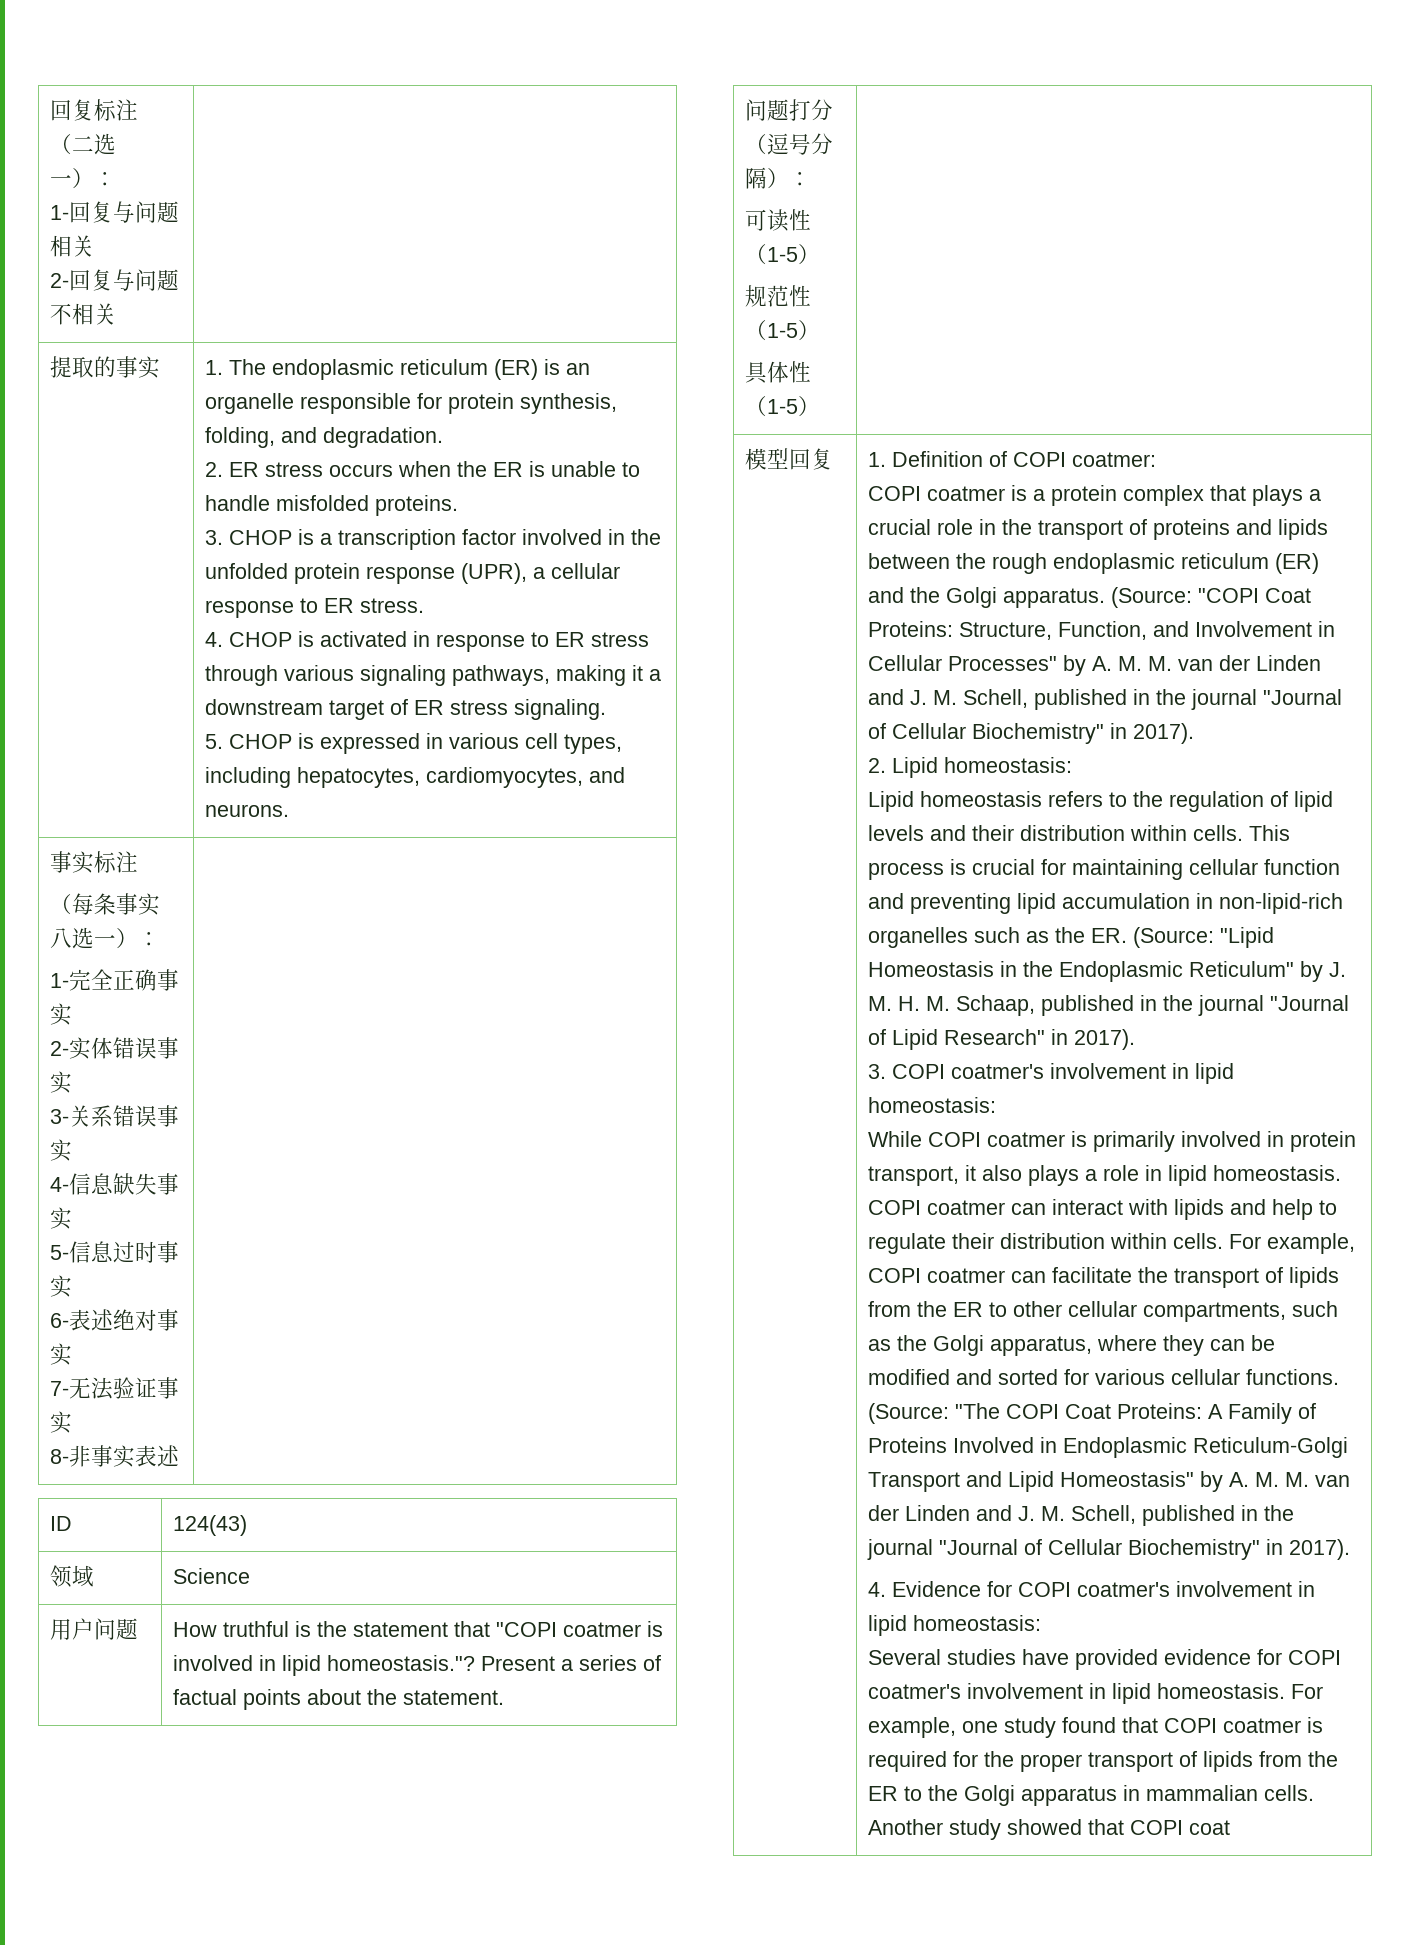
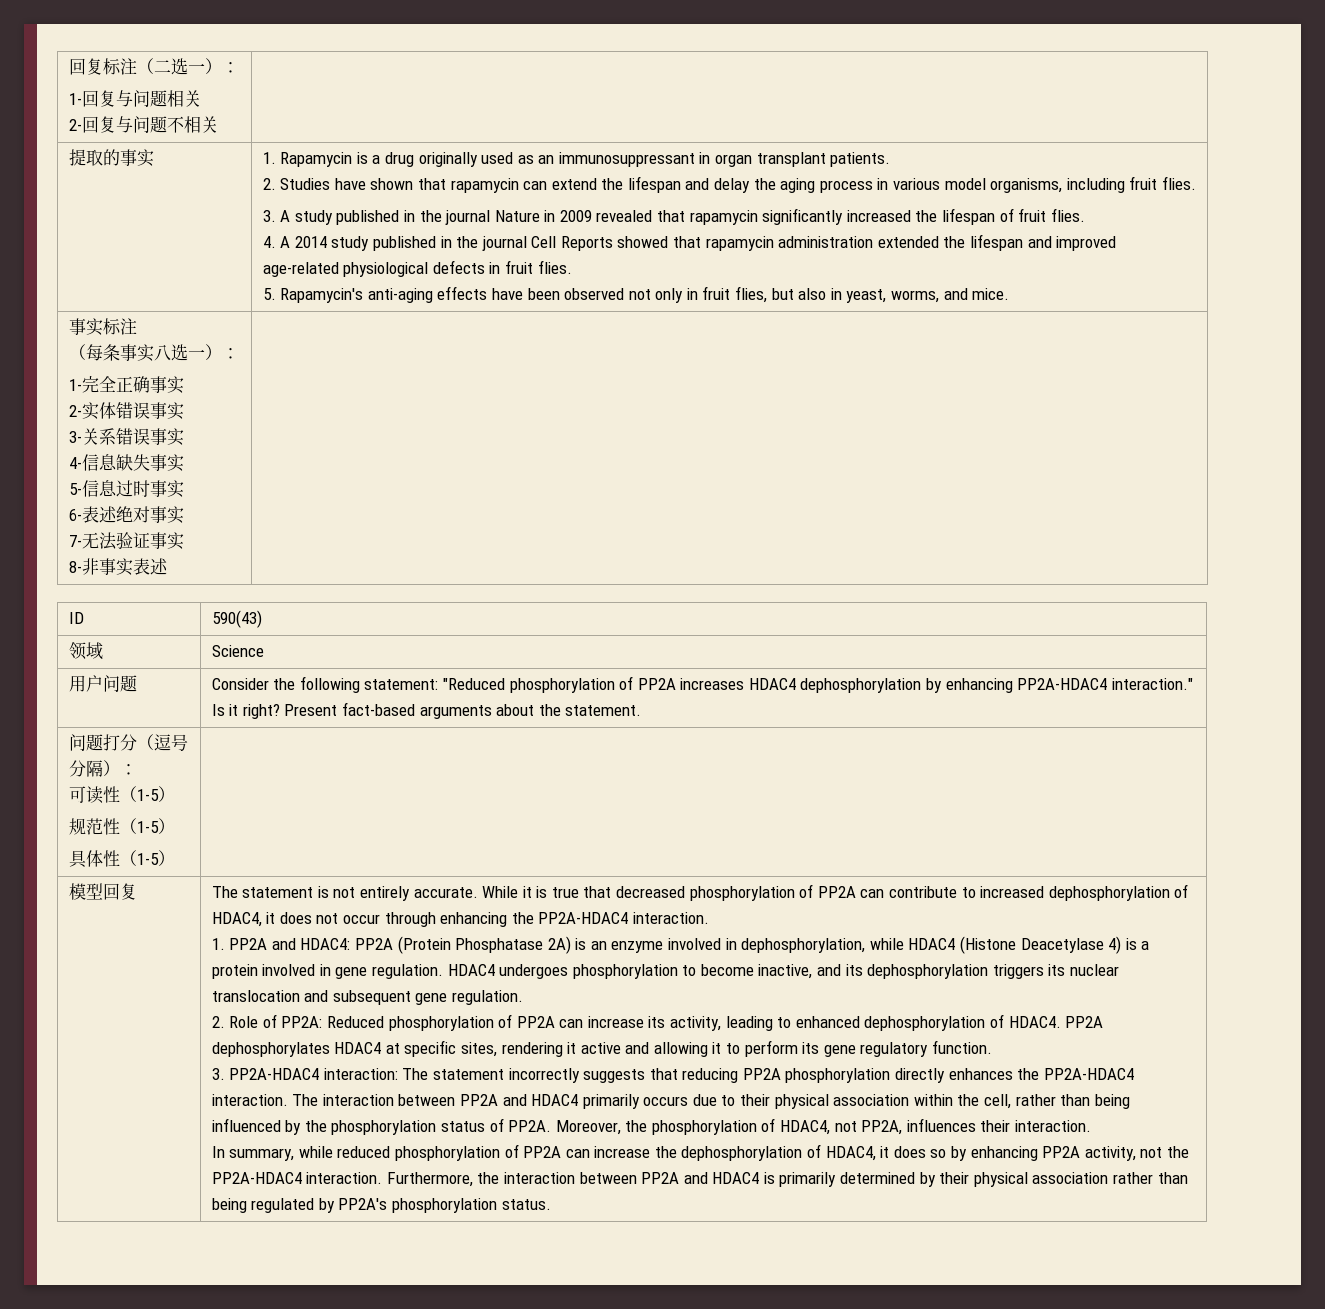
[229,359,591,380] [205,393,618,414] [205,427,444,448] [205,461,641,477] [205,495,459,516] [205,529,662,550] [205,563,621,584] [205,598,425,618] [205,631,650,652] [205,665,662,686] [205,699,607,720] [205,733,623,754] [205,767,626,788] [205,804,290,817] The endoplasmic reticulum (ER) is an organelle responsible for protein synthesis, folding, and degradation. // 2. ER stress occurs when the ER is unable to handle misfolded proteins. // 3. CHOP is a transcription factor involved in the unfolded protein response (UPR), a cellular response to ER stress. // 4. CHOP is activated in response to ER stress through various signaling pathways, making it a downstream target of ER stress signaling. // 5. CHOP is expressed in various cell types, including hepatocytes, cardiomyocytes, and neurons. -> [280,152,891,167] [262,176,1196,193] [262,208,1085,225] [262,234,1117,251] [262,260,572,277] [262,286,1010,303] Rapamycin is a drug originally used as an immunosuppressant in organ transplant patients. // 2. Studies have shown that rapamycin can extend the lifespan and delay the aging process in various model organisms, including fruit flies. // 3. A study published in the journal Nature in 2009 revealed that rapamycin significantly increased the lifespan of fruit flies. // 4. A 2014 study published in the journal Cell Reports showed that rapamycin administration extended the lifespan and improved age-related physiological defects in fruit flies. // 5. Rapamycin's anti-aging effects have been observed not only in fruit flies, but also in yeast, worms, and mice.
[173,1515,248,1536] 124(43) -> [211,610,262,628] 590(43)
[173,1621,664,1637] [173,1655,662,1676] [173,1689,302,1710] How truthful is the statement that "COPI coatmer is involved in lipid homeostasis."? Present a series of factual points -> [211,676,1193,693] [211,702,492,719] Consider the following statement: "Reduced phosphorylation of PP2A increases HDAC4 dephosphorylation by enhancing PP2A-HDAC4 interaction." Is it right? Present fact-based arguments
[868,451,1157,467] [868,485,1322,506] [868,519,1329,540] [868,553,1320,574] [868,587,1312,608] [868,621,1336,640] [868,655,1322,676] [868,689,1343,710] [868,723,1195,744] [868,757,1073,778] [868,791,1334,812] [868,825,1291,841] [868,859,1341,880] [868,893,1344,914] [868,927,1275,948] [868,961,1347,982] [868,995,1350,1016] [868,1029,1136,1050] [868,1063,1235,1084] [868,1097,997,1113] [868,1131,1357,1152] [868,1165,1342,1186] [868,1199,1338,1220] [868,1233,1356,1254] [868,1267,1340,1288] [868,1301,1339,1322] [868,1335,1276,1356] [868,1369,1340,1385] [868,1403,1317,1424] [868,1437,1349,1458] [868,1471,1351,1492] [868,1505,1295,1526] [867,1539,1351,1560] [868,1581,1316,1597] [868,1615,1042,1636] [868,1649,1342,1670] [868,1683,1324,1704] [868,1717,1324,1738] [868,1751,1339,1772] [868,1785,1315,1806] [868,1819,1231,1840] 1. Definition of COPI coatmer: // COPI coatmer is a protein complex that plays a crucial role in the transport of proteins and lipids between the rough endoplasmic reticulum (ER) and the Golgi apparatus. (Source: "COPI Coat Proteins: Structure, Function, and Involvement in Cellular Processes" by A. M. M. van der Linden and J. M. Schell, published in the journal "Journal of Cellular Biochemistry" in 2017). // 2. Lipid homeostasis: // Lipid homeostasis refers to the regulation of lipid levels and their distribution within cells. This process is crucial for maintaining cellular function and preventing lipid accumulation in non-lipid-rich organelles such as the ER. (Source: "Lipid Homeostasis in the Endoplasmic Reticulum" by J. M. H. M. Schaap, published in the journal "Journal of Lipid Research" in 2017). // 3. COPI coatmer's involvement in lipid homeostasis: // While COPI coatmer is primarily involved in protein transport, it also plays a role in lipid homeostasis. COPI coatmer can interact with lipids and help to regulate their distribution within cells. For example, COPI coatmer can facilitate the transport of lipids from the ER to other cellular compartments, such as the Golgi apparatus, where they can be modified and sorted for various cellular functions. (Source: "The COPI Coat Proteins: A Family of Proteins Involved in Endoplasmic Reticulum-Golgi Transport and Lipid Homeostasis" by A. M. M. van der Linden and J. M. Schell, published in the journal "Journal of Cellular Biochemistry" in 2017). // 4. Evidence for COPI coatmer's involvement in lipid homeostasis: // Several studies have provided evidence for COPI coatmer's involvement in lipid homeostasis. For example, one study found that COPI coatmer is required for the proper transport of lipids from the ER to the Golgi apparatus in mammalian cells. Another study showed that COPI coat -> [211,884,1189,901] [211,912,709,927] [211,936,1150,954] [211,964,1120,979] [211,990,523,1005] [211,1014,1104,1031] [211,1040,993,1057] [211,1068,1134,1083] [211,1094,1130,1109] [211,1118,1092,1135] [211,1144,1189,1161] [211,1172,1188,1187] [211,1198,551,1213] The statement is not entirely accurate. While it is true that decreased phosphorylation of PP2A can contribute to increased dephosphorylation of HDAC4, it does not occur through enhancing the PP2A-HDAC4 interaction. // 1. PP2A and HDAC4: PP2A (Protein Phosphatase 2A) is an enzyme involved in dephosphorylation, while HDAC4 (Histone Deacetylase 4) is a protein involved in gene regulation. HDAC4 undergoes phosphorylation to become inactive, and its dephosphorylation triggers its nuclear translocation and subsequent gene regulation. // 2. Role of PP2A: Reduced phosphorylation of PP2A can increase its activity, leading to enhanced dephosphorylation of HDAC4. PP2A dephosphorylates HDAC4 at specific sites, rendering it active and allowing it to perform its gene regulatory function. // 3. PP2A-HDAC4 interaction: The statement incorrectly suggests that reducing PP2A phosphorylation directly enhances the PP2A-HDAC4 interaction. The interaction between PP2A and HDAC4 primarily occurs due to their physical association within the cell, rather than being influenced by the phosphorylation status of PP2A. Moreover, the phosphorylation of HDAC4, not PP2A, influences their interaction. // In summary, while reduced phosphorylation of PP2A can increase the dephosphorylation of HDAC4, it does so by enhancing PP2A activity, not the PP2A-HDAC4 interaction. Furthermore, the interaction between PP2A and HDAC4 is primarily determined by their physical association rather than being regulated by PP2A's phosphorylation status.

